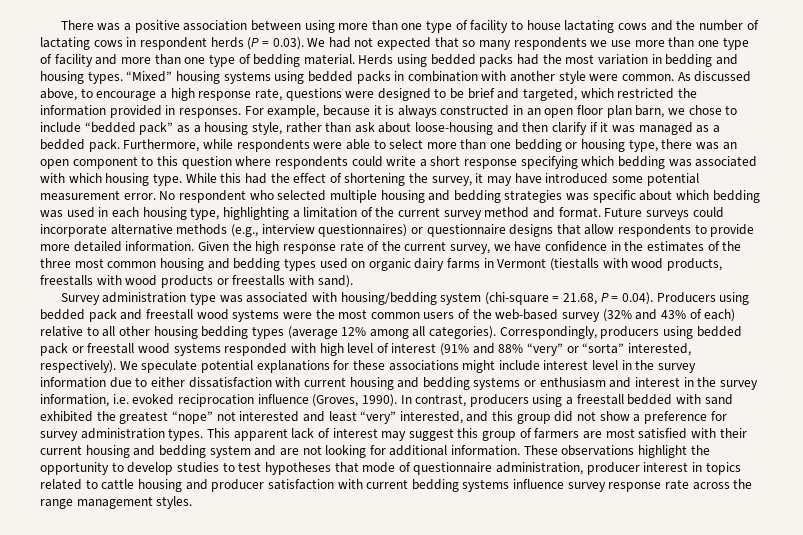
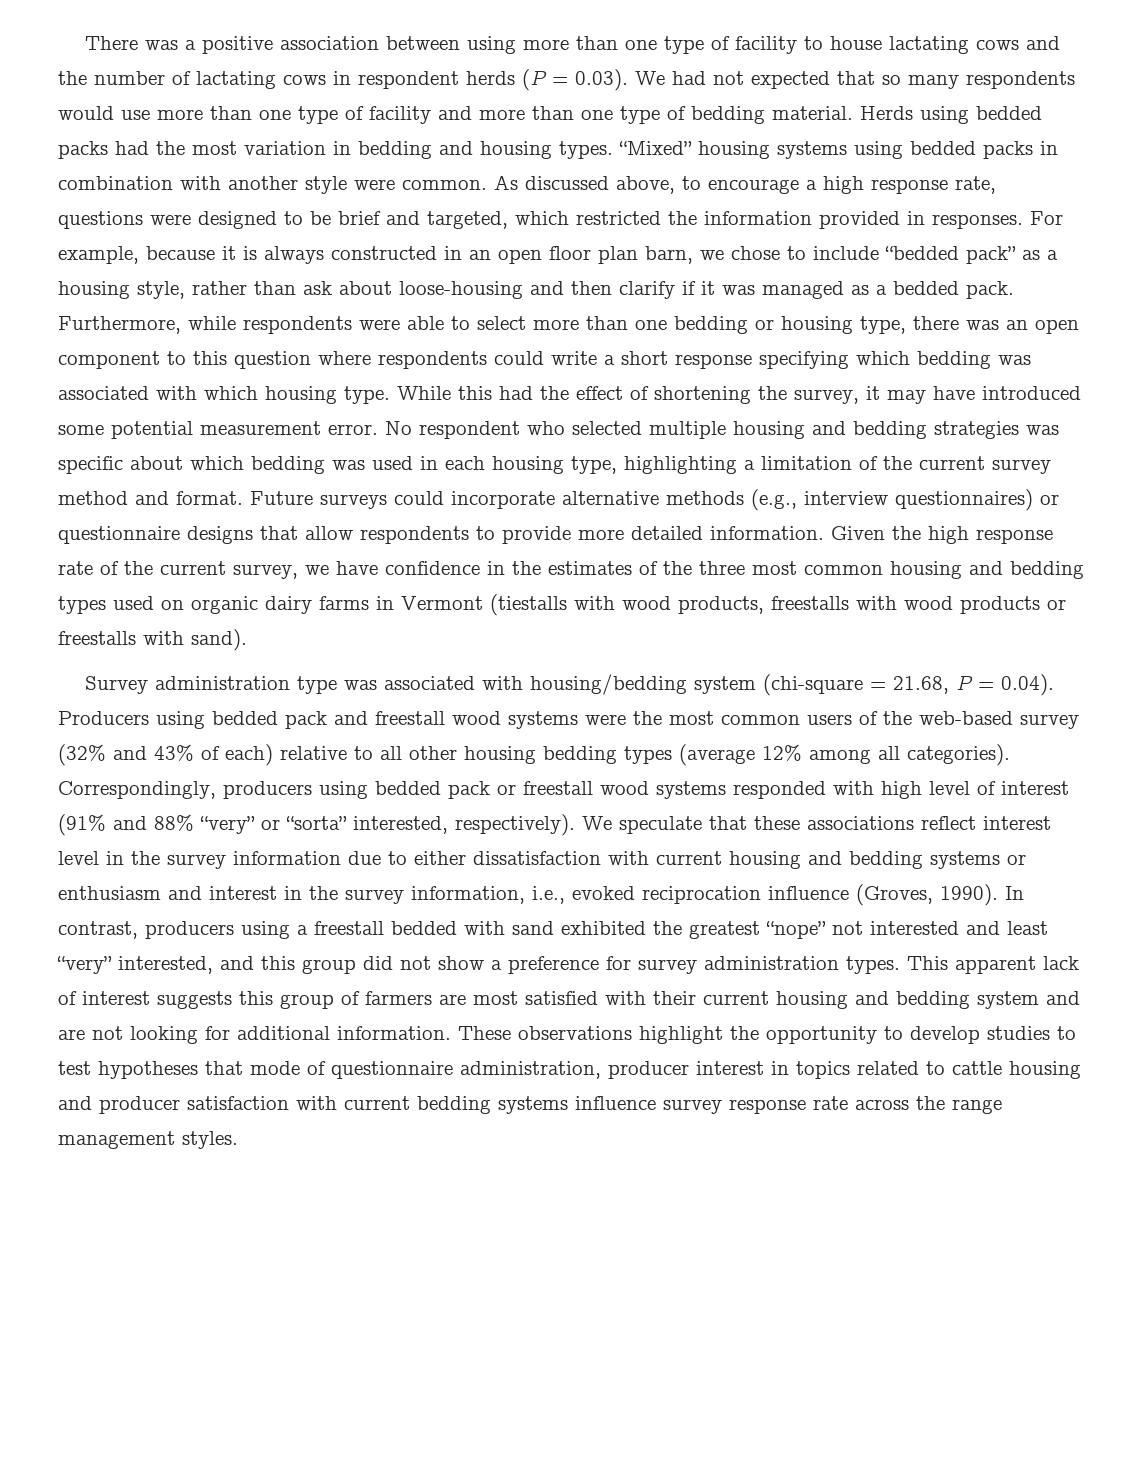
[590,40,608,47] we -> [58,106,114,120] would
[200,360,540,373] potential explanations for these associations might include -> [709,816,976,830] that these associations reflect
[112,394,129,404] i.e. -> [532,886,565,904] i.e.,
[381,428,454,441] may suggest -> [157,991,232,1009] suggests

